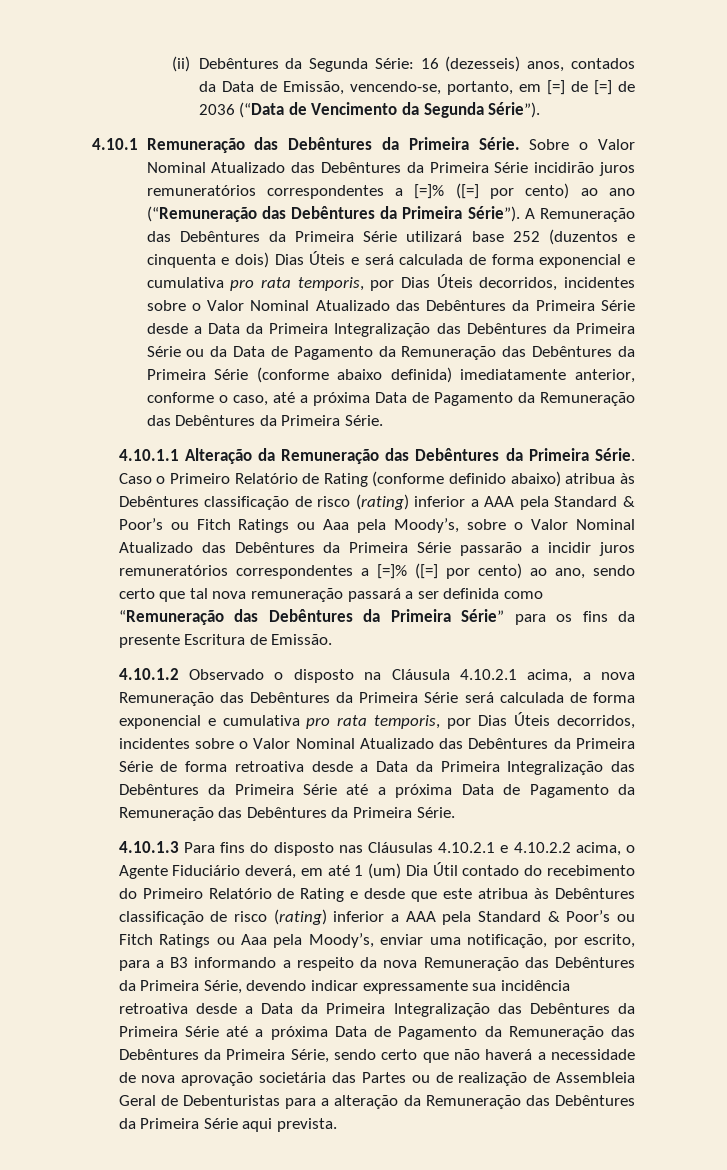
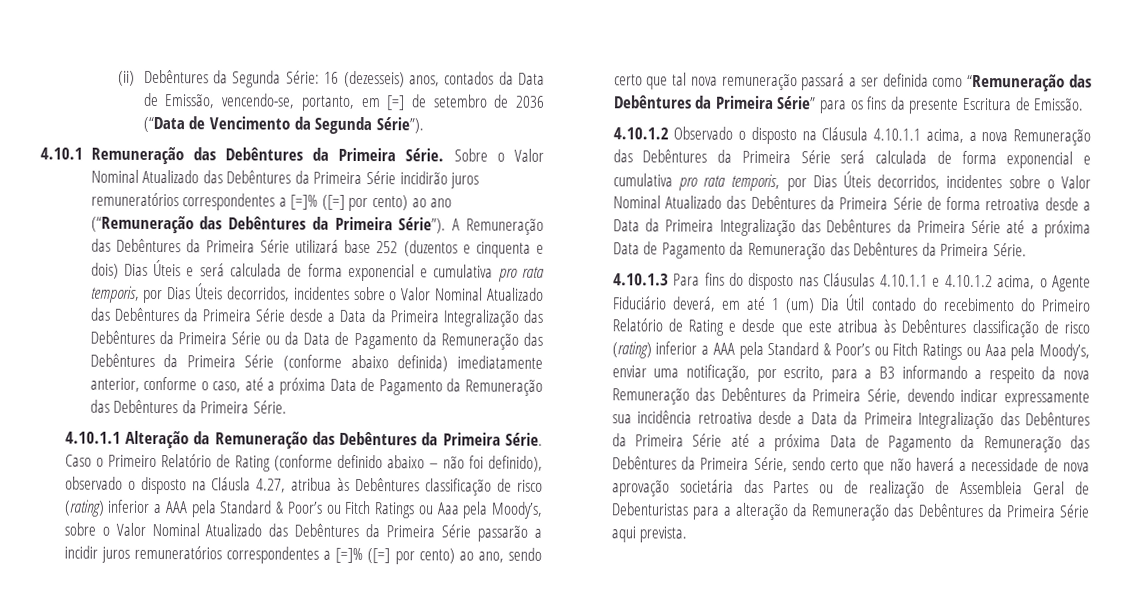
[593,80,612,95] [=] -> [432,94,488,108] setembro
[510,471,561,487] abaixo) -> [386,455,543,472] [64,476,287,495] abaixo – não foi definido), observado o disposto na Cláusla 4.27,
[459,669,517,680] 4.10.2.1 -> [873,128,922,141] 4.10.1.1
[438,842,571,853] 4.10.2.1 e 4.10.2.2 -> [879,274,993,288] 4.10.1.1 e 4.10.1.2

